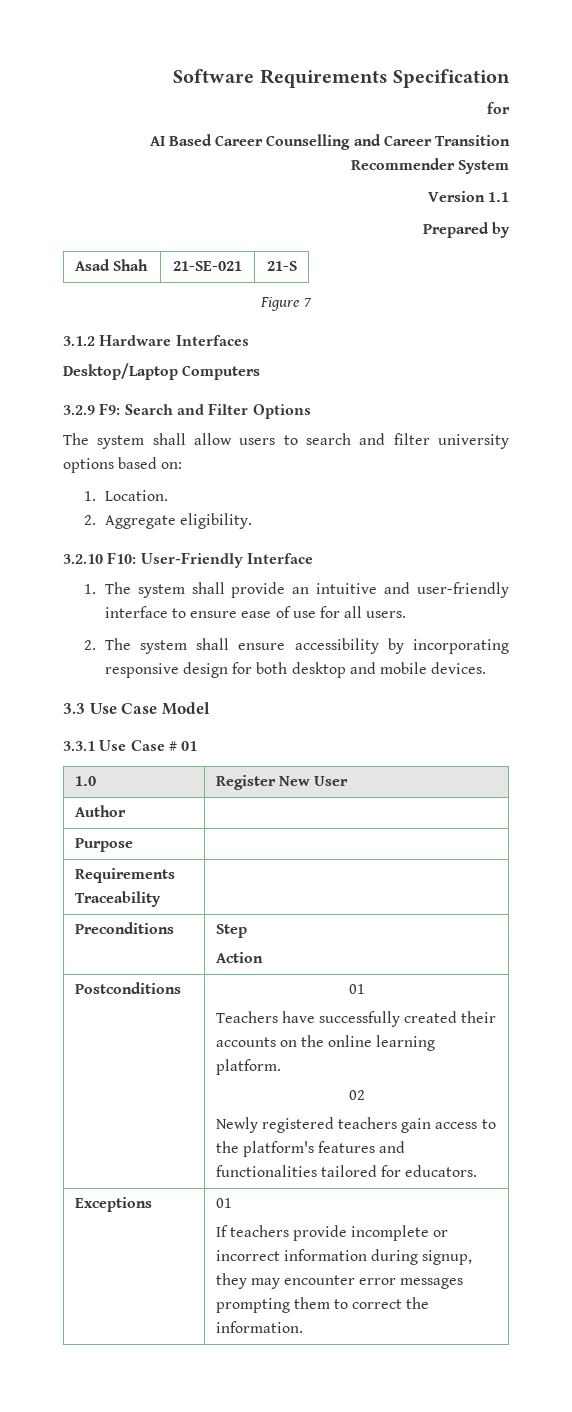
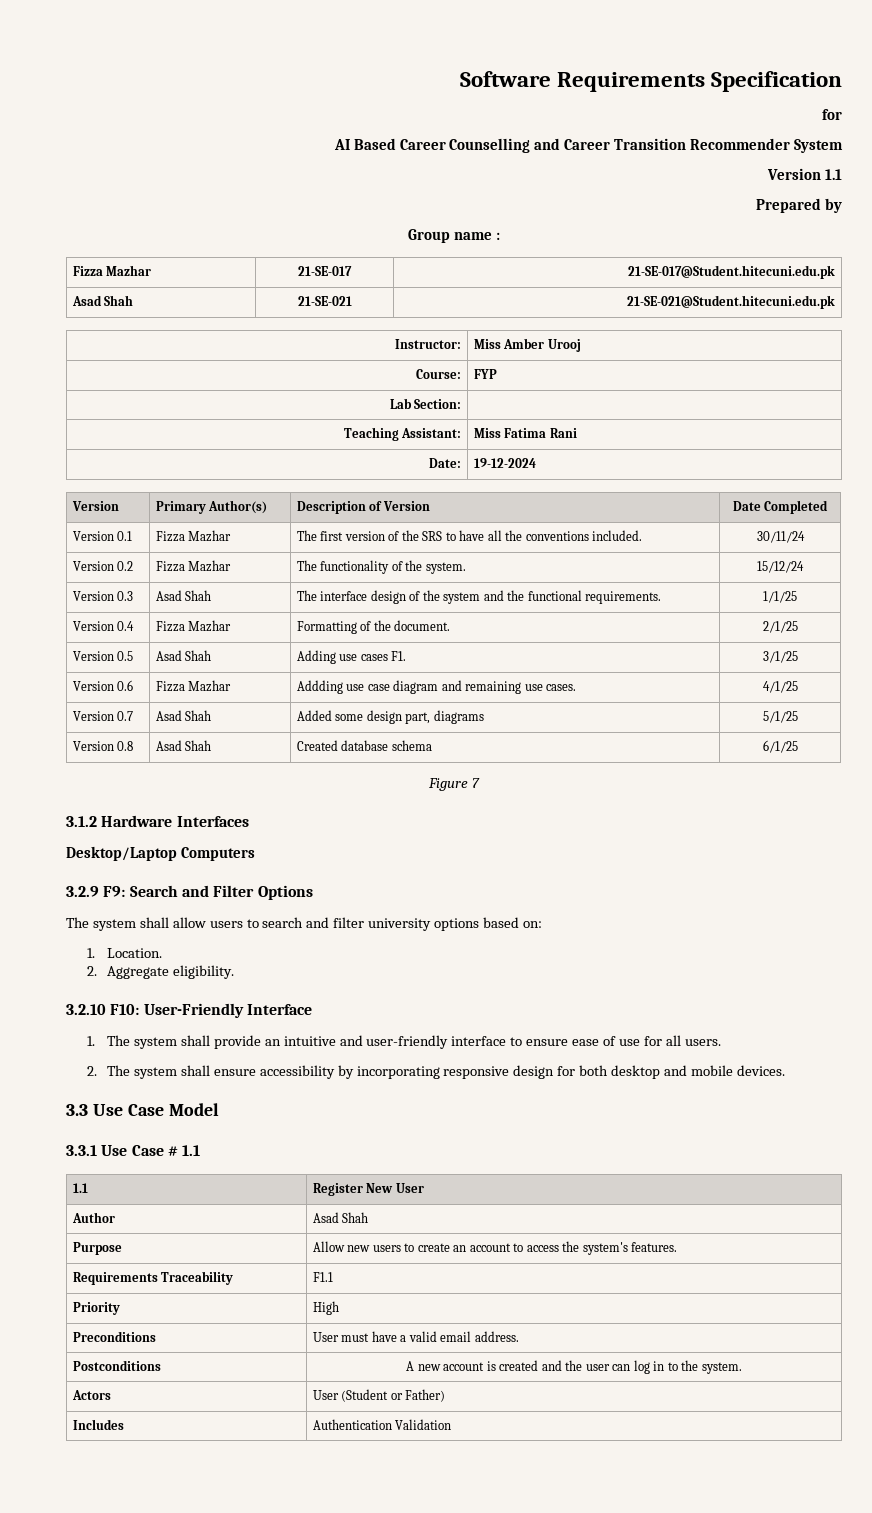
[74,259,148,271] [173,261,242,271] [267,261,298,271] // Asad Shah | 21-SE-021 | 21-S -> [408,229,500,243] [72,265,152,276] [298,266,352,276] [628,265,836,279] [71,295,134,306] [297,296,352,306] [627,295,836,309] [395,339,462,349] [473,338,581,352] [416,369,462,379] [473,369,497,379] [389,398,462,409] [343,427,462,441] [473,428,577,438] [429,458,462,468] [473,458,536,468] [71,501,119,511] [155,500,268,514] [296,501,430,514] [732,500,829,514] [72,531,133,541] [155,530,232,542] [296,530,643,541] [756,531,805,543] [72,561,134,571] [155,560,232,572] [296,560,466,574] [757,561,804,573] [72,591,134,601] [155,590,212,601] [296,590,662,604] [763,591,797,603] [72,621,135,631] [155,620,232,632] [296,620,451,634] [762,621,798,633] [72,651,134,661] [155,650,212,661] [296,650,407,664] [762,651,798,663] [72,680,134,691] [155,680,232,692] [296,680,577,694] [762,681,798,693] [72,711,134,721] [155,710,212,721] [296,710,484,724] [762,711,798,723] [72,741,134,751] [155,740,212,751] [296,740,432,751] [762,740,798,753] // Group name : // Fizza Mazhar | 21-SE-017 | 21-SE-017@Student.hitecuni.edu.pk // Asad Shah | 21-SE-021 | 21-SE-021@Student.hitecuni.edu.pk // Instructor: | Miss Amber Urooj // Course: | FYP // Lab Section: | // Teaching Assistant: | Miss Fatima Rani // Date: | 19-12-2024 // Version | Primary Author(s) | Description of Version | Date Completed // Version 0.1 | Fizza Mazhar | The first version of the SRS to have all the conventions included. | 30/11/24 // Version 0.2 | Fizza Mazhar | The functionality of the system. | 15/12/24 // Version 0.3 | Asad Shah | The interface design of the system and the functional requirements. | 1/1/25 // Version 0.4 | Fizza Mazhar | Formatting of the document. | 2/1/25 // Version 0.5 | Asad Shah | Adding use cases F1. | 3/1/25 // Version 0.6 | Fizza Mazhar | Addding use case diagram and remaining use cases. | 4/1/25 // Version 0.7 | Asad Shah | Added some design part, diagrams | 5/1/25 // Version 0.8 | Asad Shah | Created database schema | 6/1/25
[181,741,198,751] [74,776,96,786] 01 // 1.0 -> [182,1145,201,1156] [72,1183,88,1193] 1.1 // 1.1
(126, 811) none -> [312,1212,369,1223] Asad Shah
[74,868,175,883] [74,891,161,907] [74,922,174,934] [215,924,247,938] [215,952,263,963] [74,982,181,994] [348,984,365,994] [215,1011,497,1027] [215,1035,436,1051] [215,1059,281,1075] [348,1090,365,1100] [215,1117,496,1133] [215,1141,406,1157] [215,1165,478,1177] [74,1197,152,1212] [215,1198,232,1208] [215,1225,449,1241] [215,1249,473,1265] [215,1273,464,1289] [215,1297,430,1313] [215,1321,303,1333] // Requirements Traceability | // Preconditions | Step // Action // Postconditions | 01 // Teachers have successfully created their accounts on the online learning platform. // 02 // Newly registered teachers gain access to the platform's features and functionalities tailored for educators. // Exceptions | 01 // If teachers provide incomplete or incorrect information during signup, they may encounter error messages prompting them to correct the information. -> [312,1241,678,1255] [72,1271,234,1285] [312,1272,333,1282] [72,1302,120,1315] [312,1301,339,1315] [72,1331,156,1342] [312,1331,519,1342] [72,1360,161,1371] [406,1360,742,1374] [71,1390,111,1400] [312,1389,446,1402] [72,1419,124,1430] [312,1419,452,1430] Allow new users to create an account to access the system's features. // Requirements Traceability | F1.1 // Priority | High // Preconditions | User must have a valid email address. // Postconditions | A new account is created and the user can log in to the system. // Actors | User (Student or Father) // Includes | Authentication Validation

